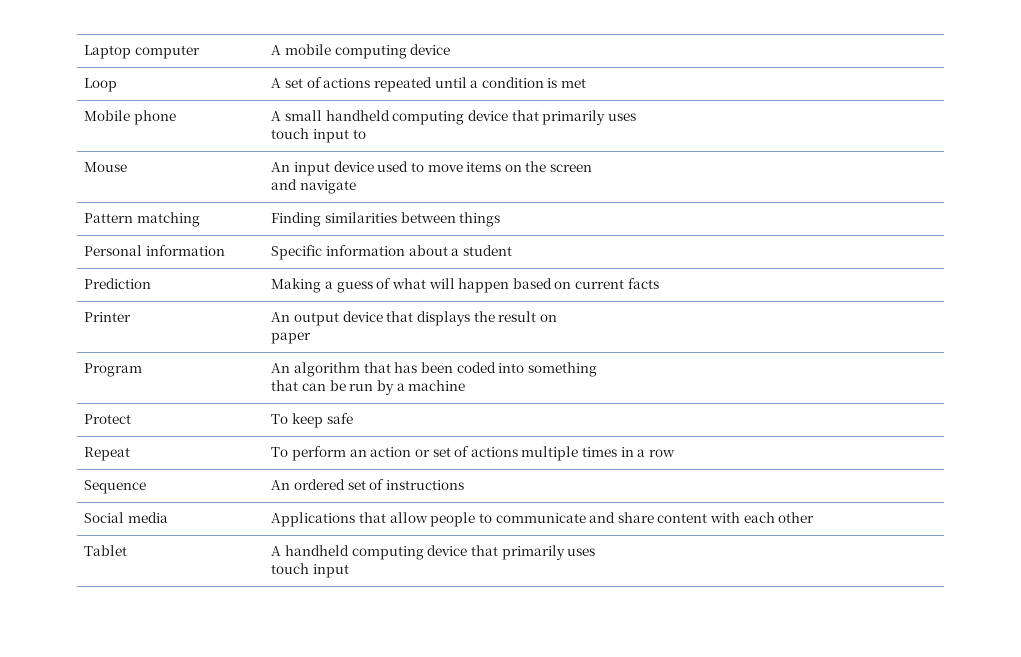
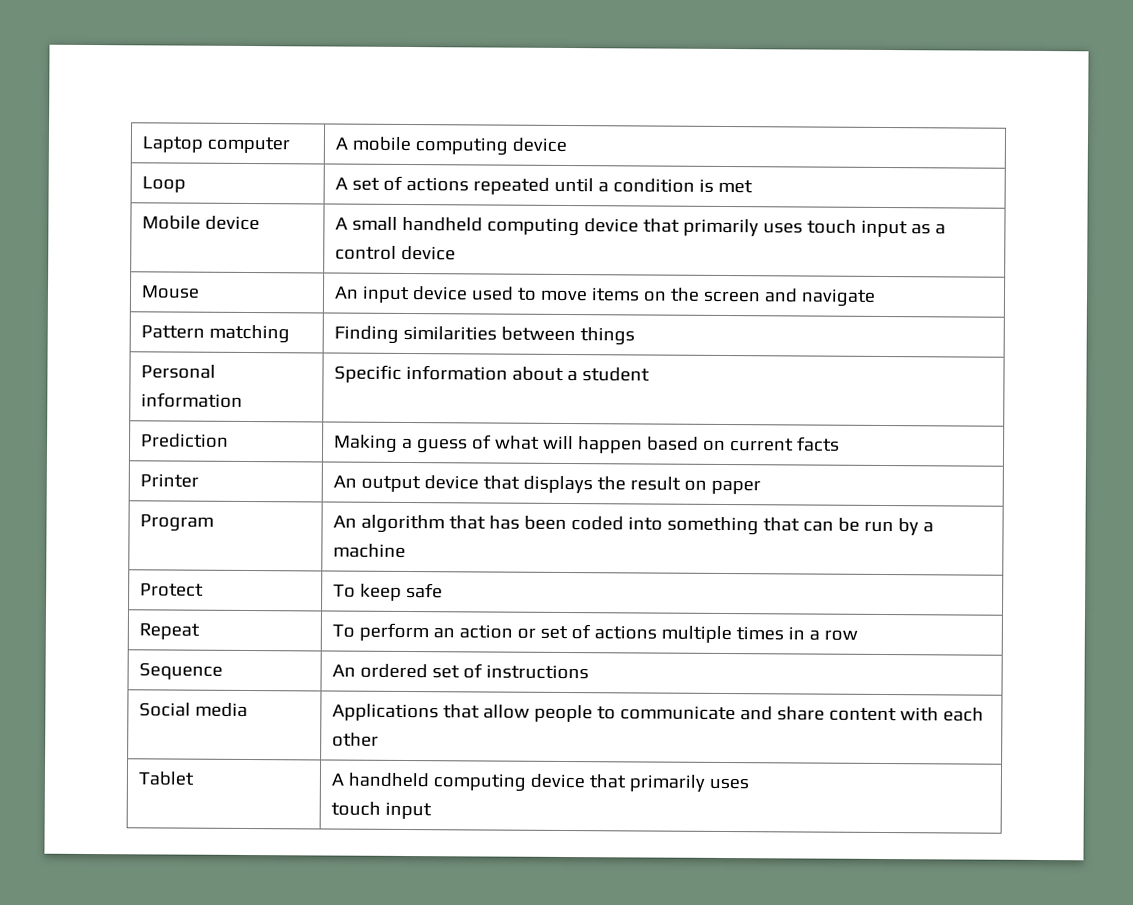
[133,110,176,125] phone -> [205,215,261,231] device
[271,128,366,143] // touch input to -> [807,219,947,238] [335,245,457,261] touch input as a control device
(593, 168) // -> (762, 296) none
(557, 318) // -> (708, 485) none
(597, 369) // -> (760, 526) none

